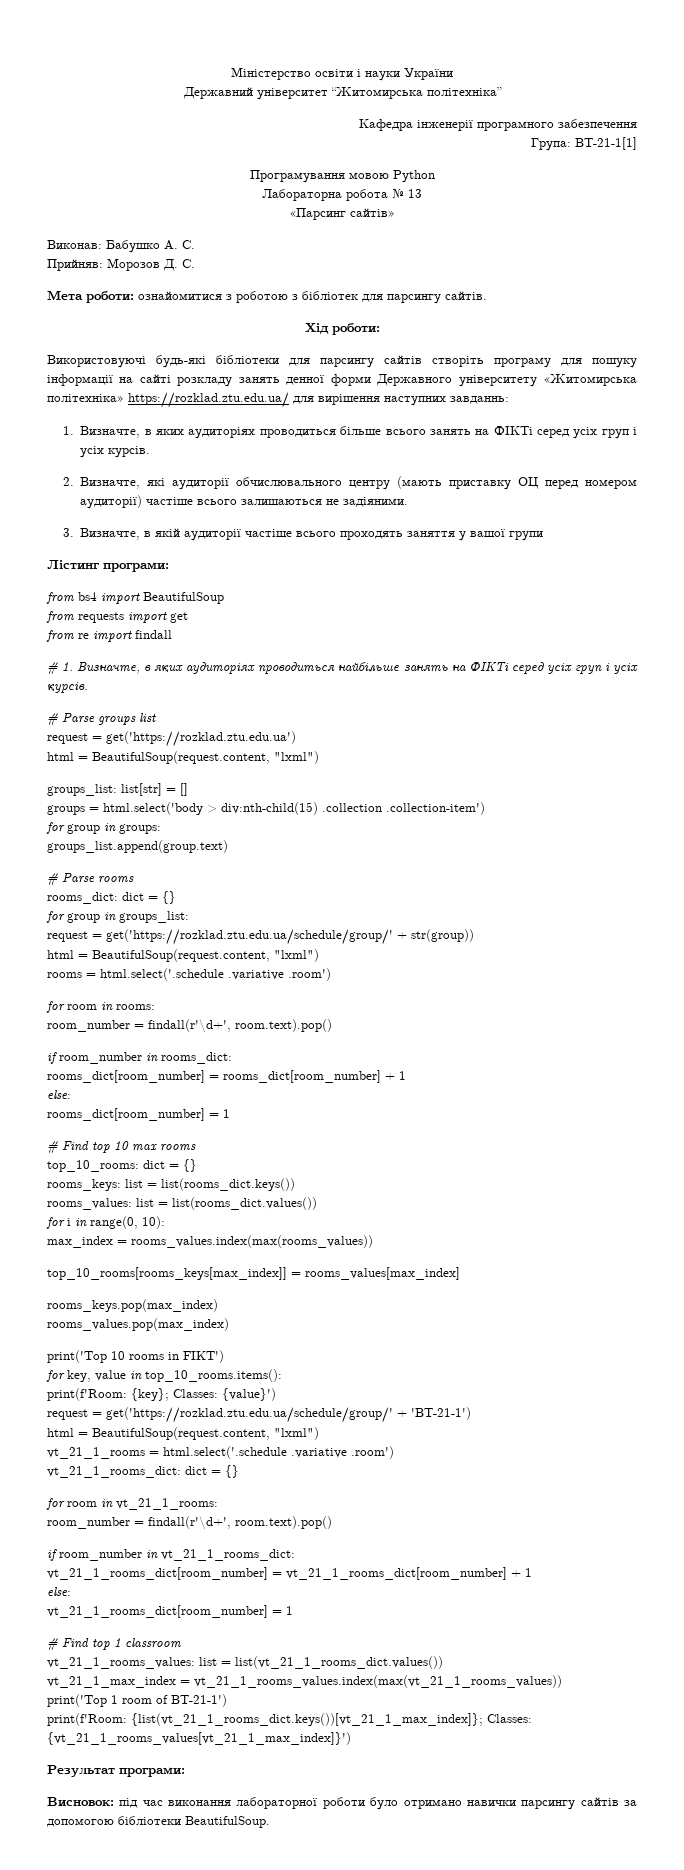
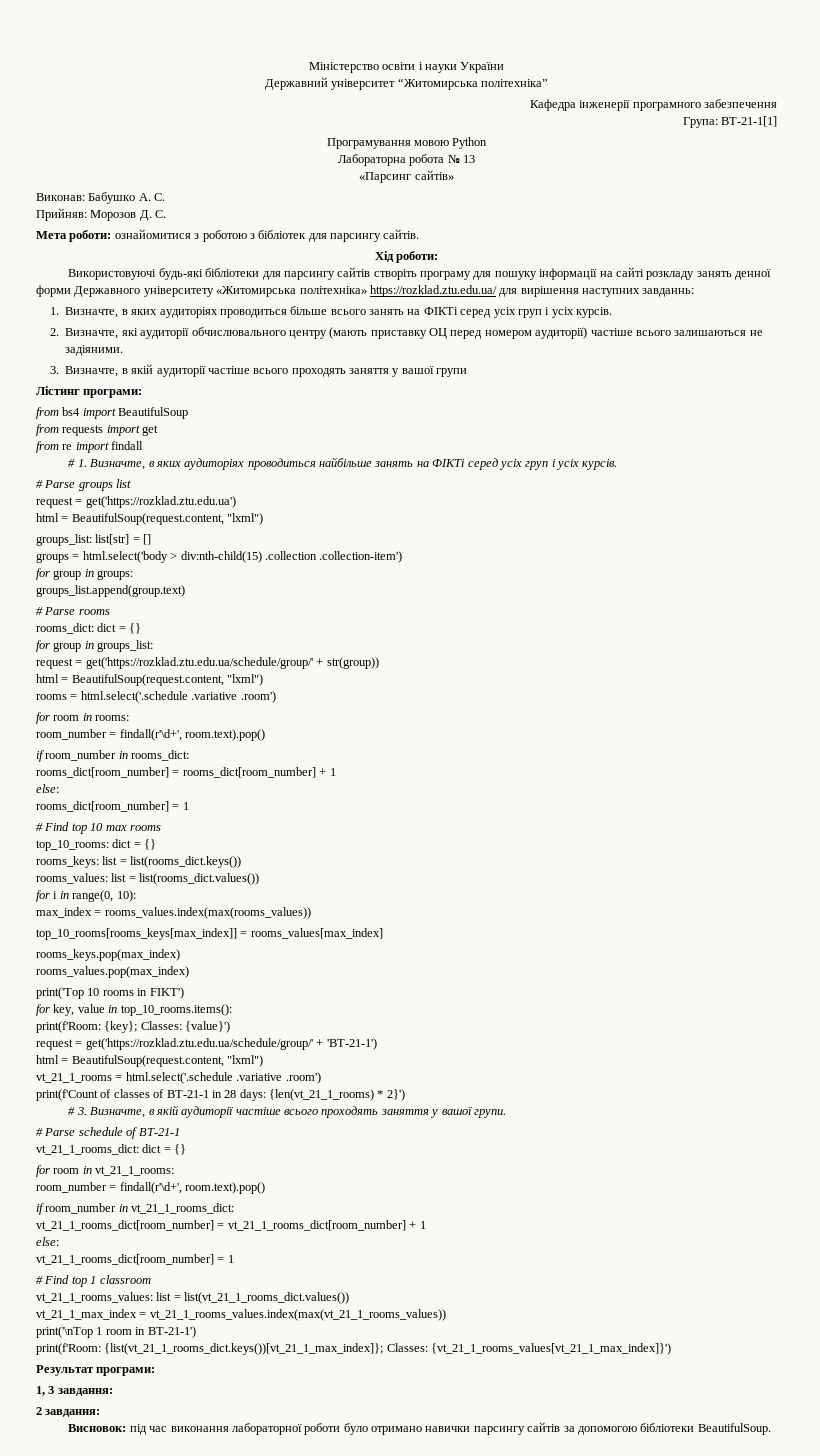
(394, 1452) none -> [36,1089,405,1101] [68,1105,506,1118] [36,1127,180,1139] // print(f'Count of classes of ВТ-21-1 in 28 days: {len(vt_21_1_rooms) * 2}') // # 3. Визначте, в якій аудиторії частіше всього проходять заняття у вашої групи. // # Parse schedule of ВТ-21-1
[47,1694,107,1707] print('Top -> [36,1326,93,1338] print('\nTop
[156,1695,168,1704] of -> [135,1327,146,1335] in
(185, 1772) none -> [36,1386,113,1396] [36,1407,101,1417] // 1, 3 завдання: // 2 завдання:

